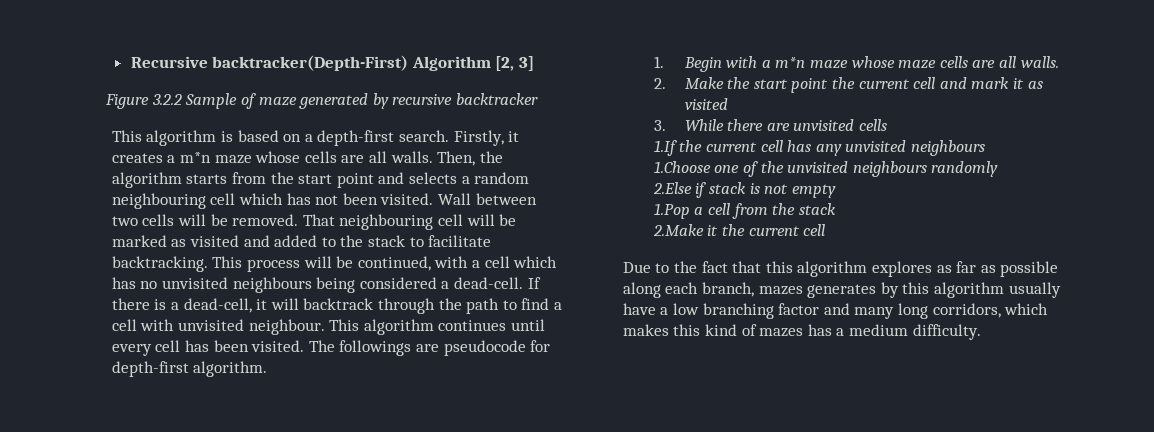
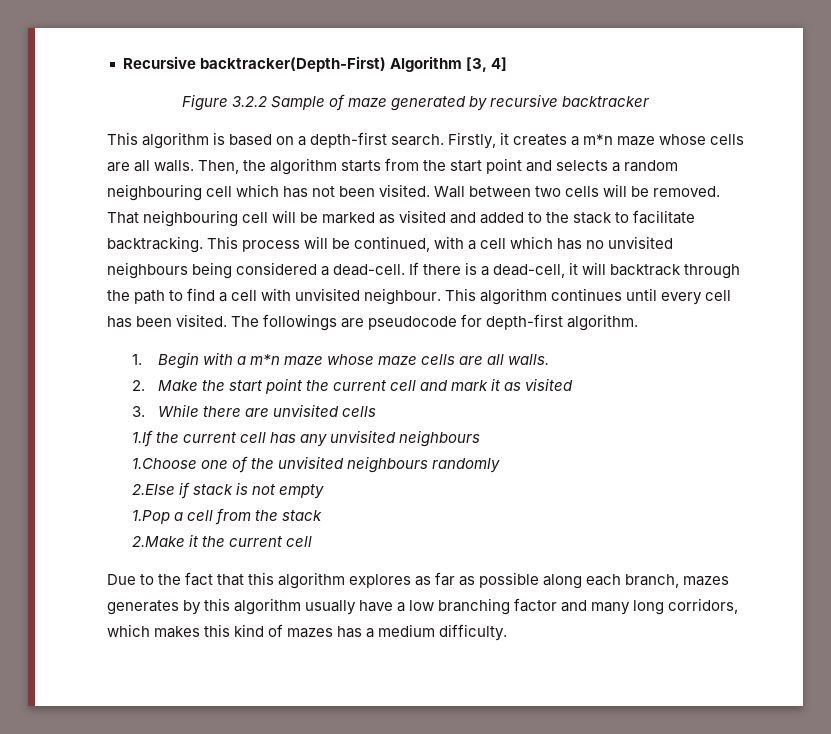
[495,56,534,71] [2, 3] -> [466,57,508,72] [3, 4]

